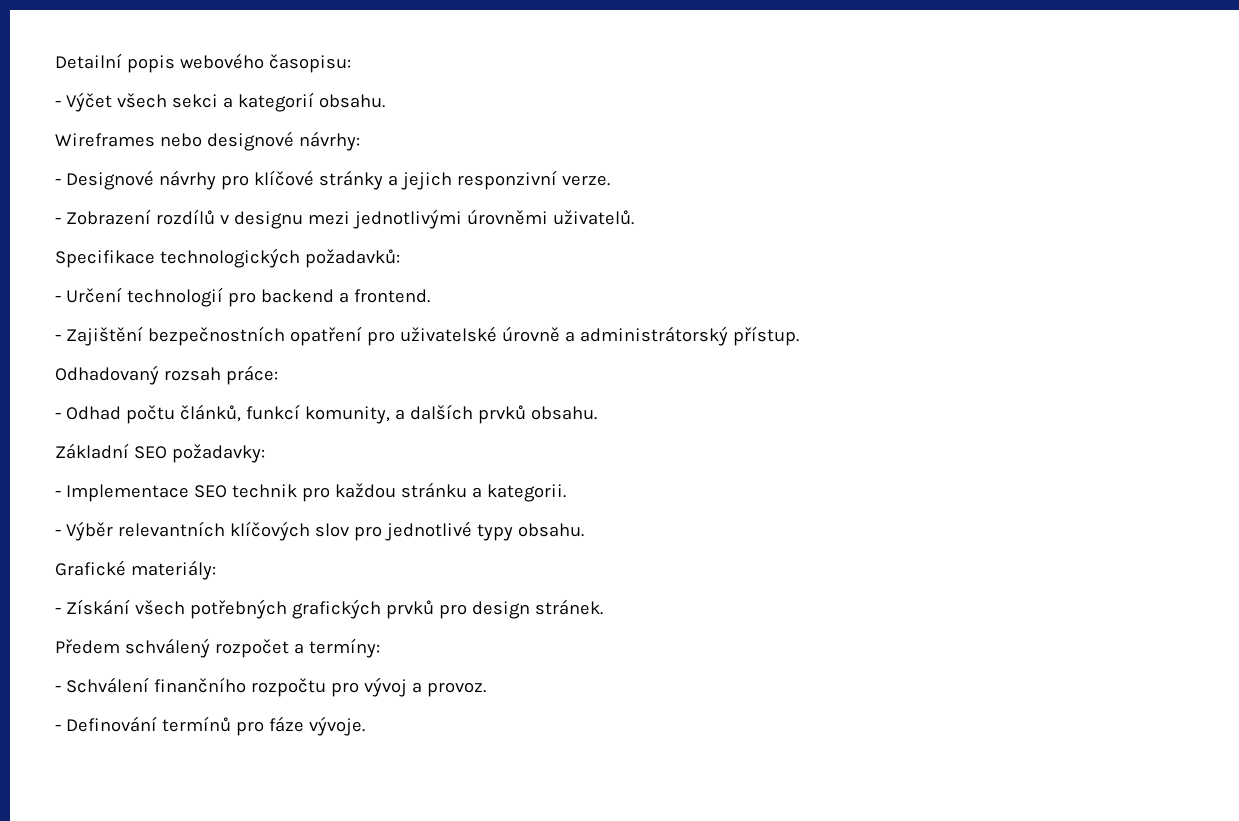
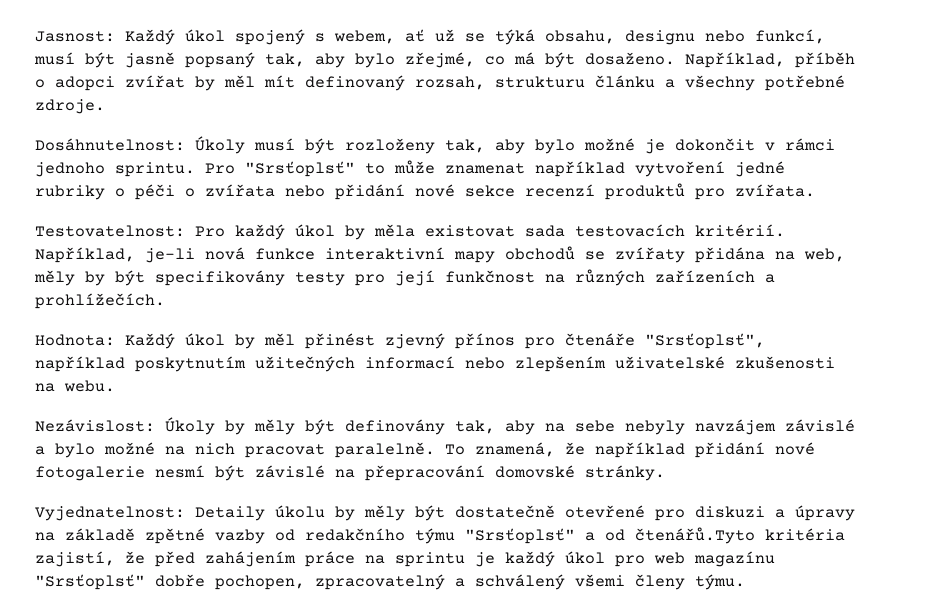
[55,53,351,73] [55,92,385,112] [55,131,360,151] [55,170,610,190] [55,209,634,229] [55,248,400,268] [55,287,430,307] [55,326,799,346] [55,365,278,385] [55,404,597,424] [55,443,265,463] [55,482,566,502] [55,521,584,541] [55,560,216,580] [55,599,603,619] [55,638,380,658] [55,677,486,697] [55,716,365,736] Detailní popis webového časopisu: // - Výčet všech sekci a kategorií obsahu. // Wireframes nebo designové návrhy: // - Designové návrhy pro klíčové stránky a jejich responzivní verze. // - Zobrazení rozdílů v designu mezi jednotlivými úrovněmi uživatelů. // Specifikace technologických požadavků: // - Určení technologií pro backend a frontend. // - Zajištění bezpečnostních opatření pro uživatelské úrovně a administrátorský přístup. // Odhadovaný rozsah práce: // - Odhad počtu článků, funkcí komunity, a dalších prvků obsahu. // Základní SEO požadavky: // - Implementace SEO technik pro každou stránku a kategorii. // - Výběr relevantních klíčových slov pro jednotlivé typy obsahu. // Grafické materiály: // - Získání všech potřebných grafických prvků pro design stránek. // Předem schválený rozpočet a termíny: // - Schválení finančního rozpočtu pro vývoj a provoz. // - Definování termínů pro fáze vývoje. -> [35,29,825,45] [34,52,855,68] [35,75,845,91] [35,99,105,114] [35,136,835,154] [35,160,785,177] [35,183,815,200] [35,224,785,240] [35,246,845,263] [34,269,775,286] [35,293,165,309] [35,333,765,349] [35,356,835,372] [35,380,115,392] [35,417,855,435] [35,442,815,458] [35,465,665,481] [35,505,855,521] [35,527,845,544] [35,551,775,567] [35,574,745,590] Jasnost: Každý úkol spojený s webem, ať už se týká obsahu, designu nebo funkcí, musí být jasně popsaný tak, aby bylo zřejmé, co má být dosaženo. Například, příběh o adopci zvířat by měl mít definovaný rozsah, strukturu článku a všechny potřebné zdroje. // Dosáhnutelnost: Úkoly musí být rozloženy tak, aby bylo možné je dokončit v rámci jednoho sprintu. Pro "Srsťoplsť" to může znamenat například vytvoření jedné rubriky o péči o zvířata nebo přidání nové sekce recenzí produktů pro zvířata. // Testovatelnost: Pro každý úkol by měla existovat sada testovacích kritérií. Například, je-li nová funkce interaktivní mapy obchodů se zvířaty přidána na web, měly by být specifikovány testy pro její funkčnost na různých zařízeních a prohlížečích. // Hodnota: Každý úkol by měl přinést zjevný přínos pro čtenáře "Srsťoplsť", například poskytnutím užitečných informací nebo zlepšením uživatelské zkušenosti na webu. // Nezávislost: Úkoly by měly být definovány tak, aby na sebe nebyly navzájem závislé a bylo možné na nich pracovat paralelně. To znamená, že například přidání nové fotogalerie nesmí být závislé na přepracování domovské stránky. // Vyjednatelnost: Detaily úkolu by měly být dostatečně otevřené pro diskuzi a úpravy na základě zpětné vazby od redakčního týmu "Srsťoplsť" a od čtenářů.Tyto kritéria zajistí, že před zahájením práce na sprintu je každý úkol pro web magazínu "Srsťoplsť" dobře pochopen, zpracovatelný a schválený všemi členy týmu.

